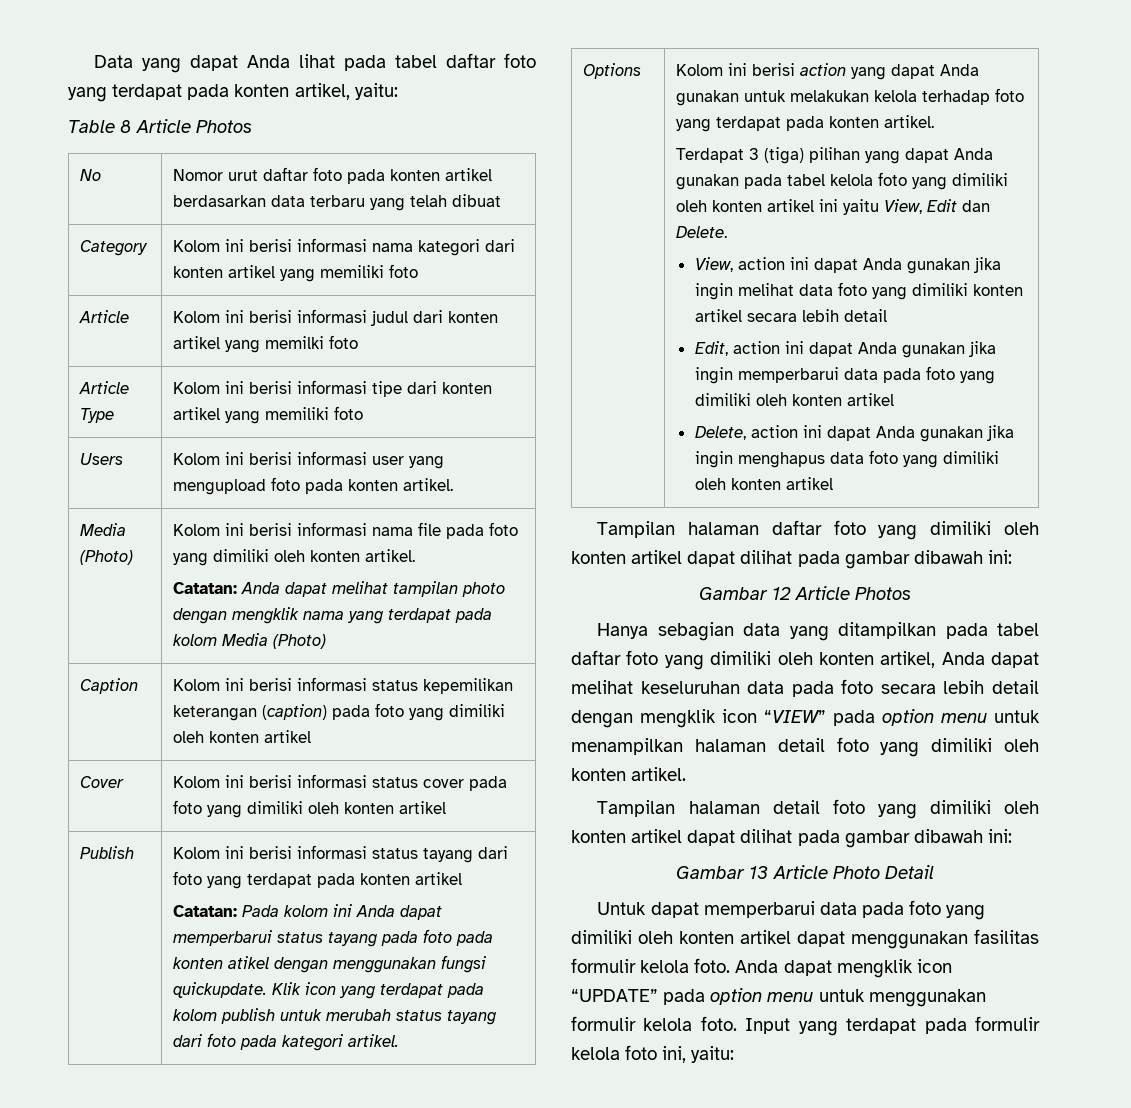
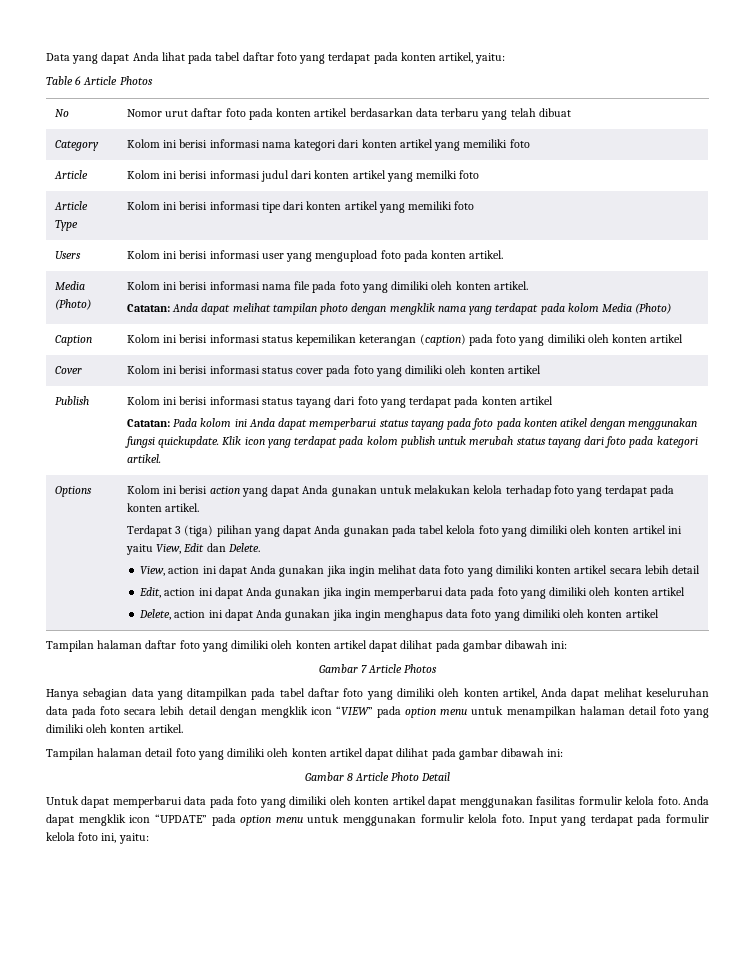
[120,120,133,133] 8 -> [75,76,82,85] 6
[771,587,791,600] 12 -> [360,665,367,673] 7
[749,866,769,879] 13 -> [346,773,353,781] 8

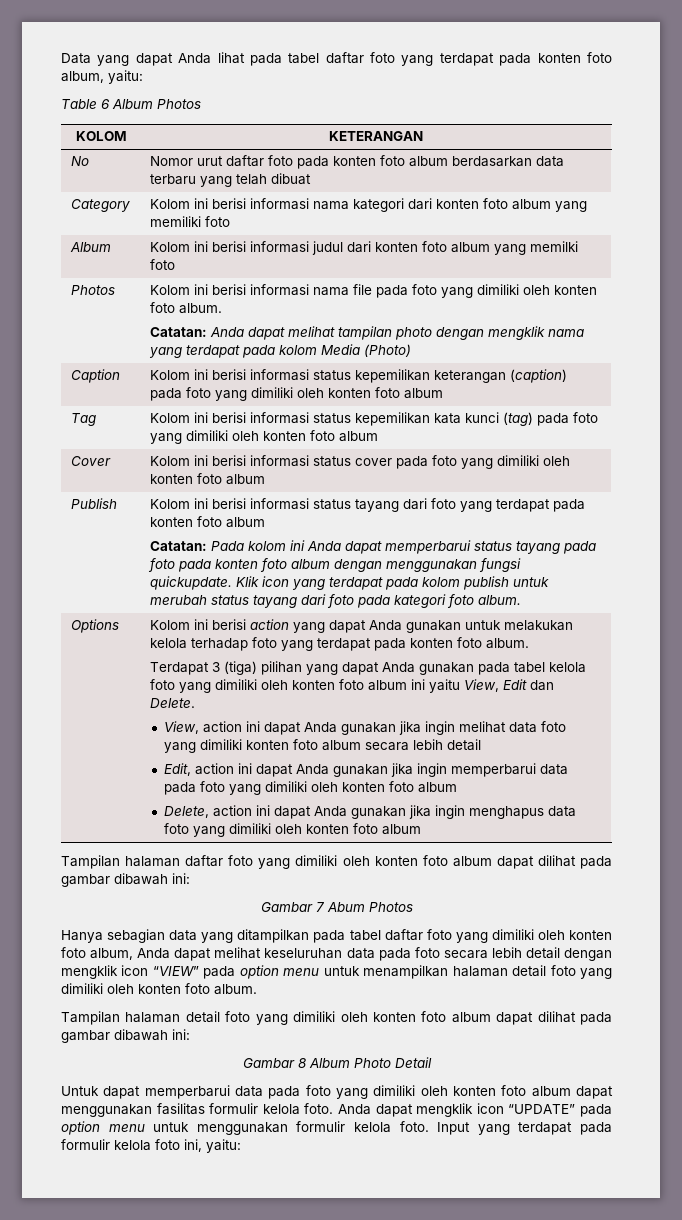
[439,52,474,63] artikel, -> [586,52,612,63] [61,71,104,83] foto album,
[83,76,153,85] Article Photos -> [112,99,201,109] [75,131,127,141] [329,131,423,141] Album Photos // KOLOM | KETERANGAN
[314,108,348,117] artikel -> [379,155,448,167] foto album
[399,139,530,151] [53,170,88,179] artikel yang memiliki foto // Article -> [482,198,587,212] [149,216,230,227] [69,242,111,252] foto album yang memiliki foto // Album
[352,170,386,179] artikel -> [421,241,490,253] foto album
[53,201,88,210] [54,220,78,231] [126,201,475,213] [54,251,81,259] [126,250,504,262] [54,281,85,290] [54,299,91,310] Article Type | Kolom ini berisi informasi tipe dari konten artikel yang memiliki foto // Users | Kolom ini berisi informasi user yang mengupload foto pada konten artikel. // Media (Photo) -> [70,285,115,295] Photos
[493,281,528,290] artikel. -> [149,302,222,314] foto album.
[650,334,684,343] artikel -> [374,387,443,399] [70,413,96,426] [149,412,598,426] [149,430,378,444] foto album // Tag | Kolom ini berisi informasi status kepemilikan kata kunci (tag) pada foto yang dimiliki oleh konten foto album
[507,365,541,374] artikel -> [196,473,265,485] foto album
[519,396,553,405] artikel -> [196,516,265,528] foto album
[559,418,587,427] atikel -> [259,558,330,572] foto album
[126,454,161,463] artikel. -> [446,594,521,608] foto album.
[165,503,200,512] artikel. -> [456,637,529,649] foto album.
[632,525,666,534] artikel -> [338,679,407,691] foto album
[574,565,608,574] artikel -> [293,739,362,751] foto album
[651,587,685,596] artikel -> [389,781,458,793] foto album
[625,609,659,618] artikel -> [353,823,422,835] foto album
[333,640,367,649] artikel -> [422,855,492,867] foto album
[368,664,403,673] Article -> [326,902,365,912] Abum
[502,688,537,699] artikel, -> [61,947,134,960] foto album,
[148,724,183,733] artikel. -> [185,983,257,995] foto album.
[329,748,363,757] artikel -> [421,1011,491,1023] foto album
[355,772,389,781] Article -> [308,1058,350,1068] Album
[392,796,426,805] artikel -> [501,1085,571,1097] foto album

